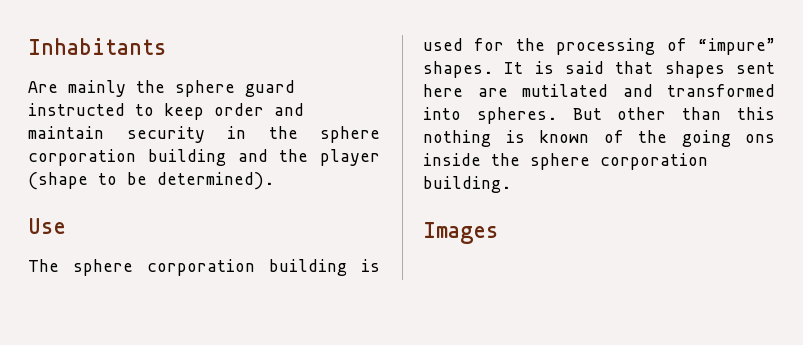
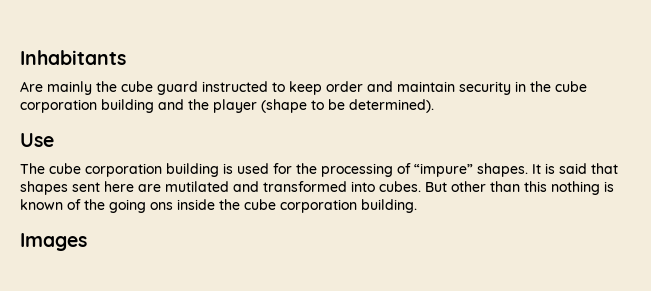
[175,80,235,97] sphere -> [121,81,153,92] cube
[320,126,380,143] sphere -> [555,81,587,92] cube
[73,259,133,276] sphere -> [49,163,81,174] cube
[476,107,557,124] spheres. -> [379,181,421,192] cubes.
[530,153,590,170] sphere -> [244,199,276,210] cube

